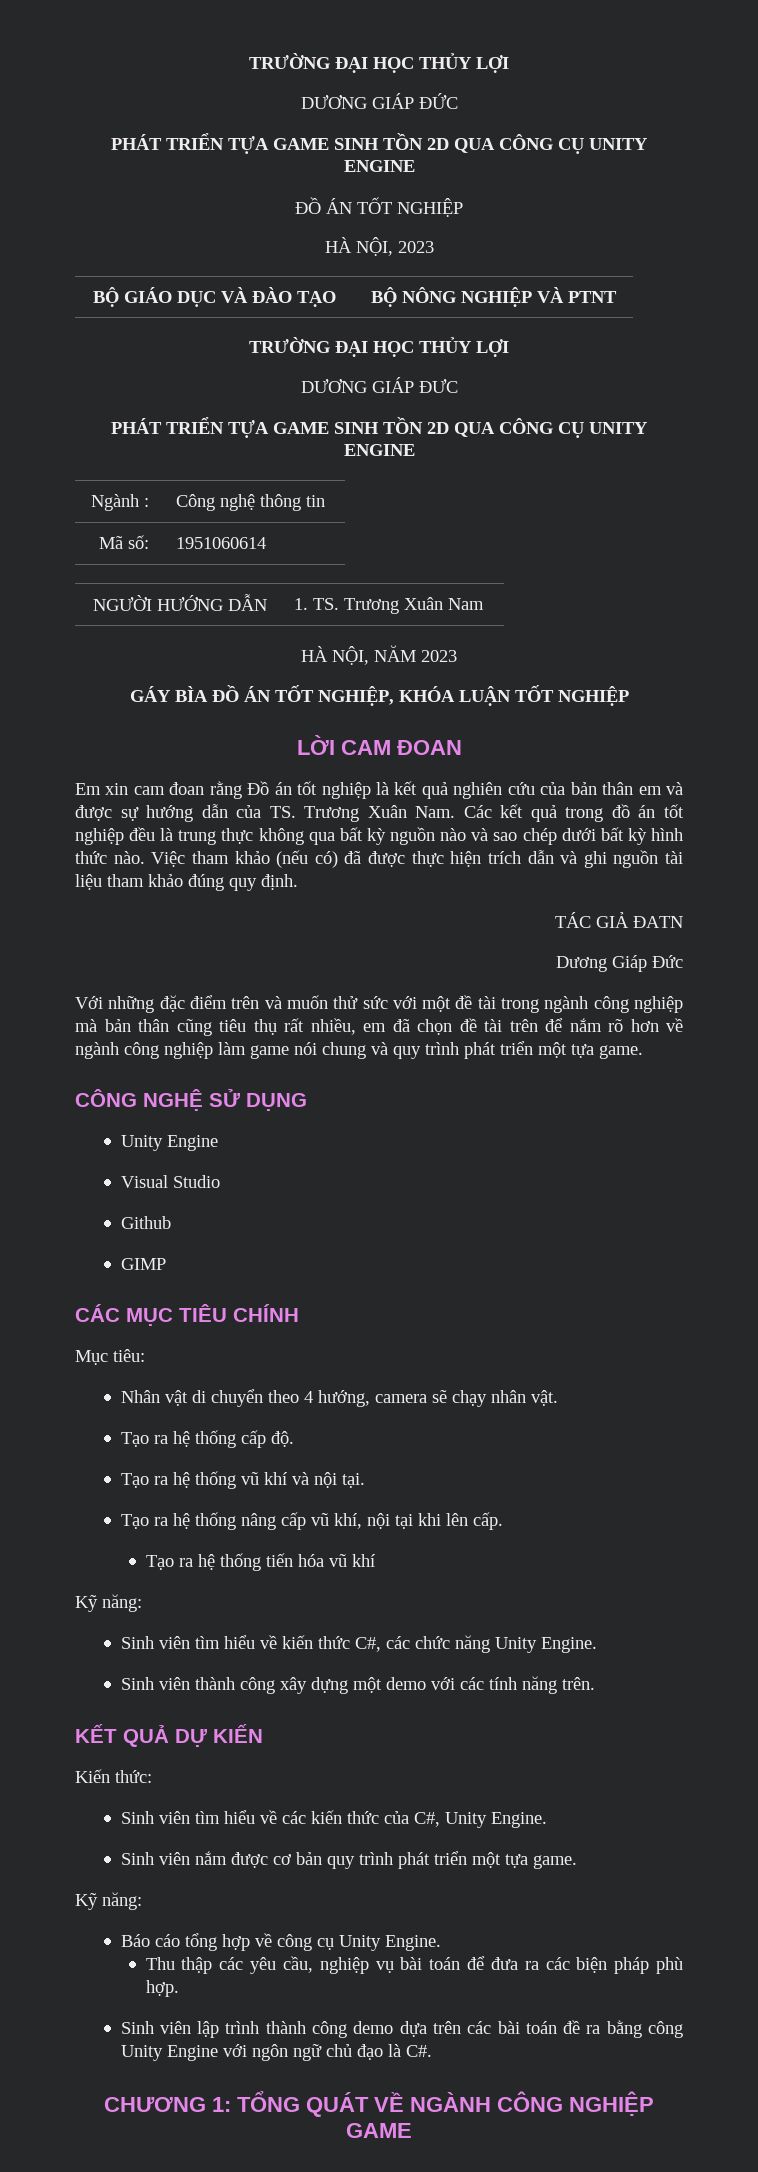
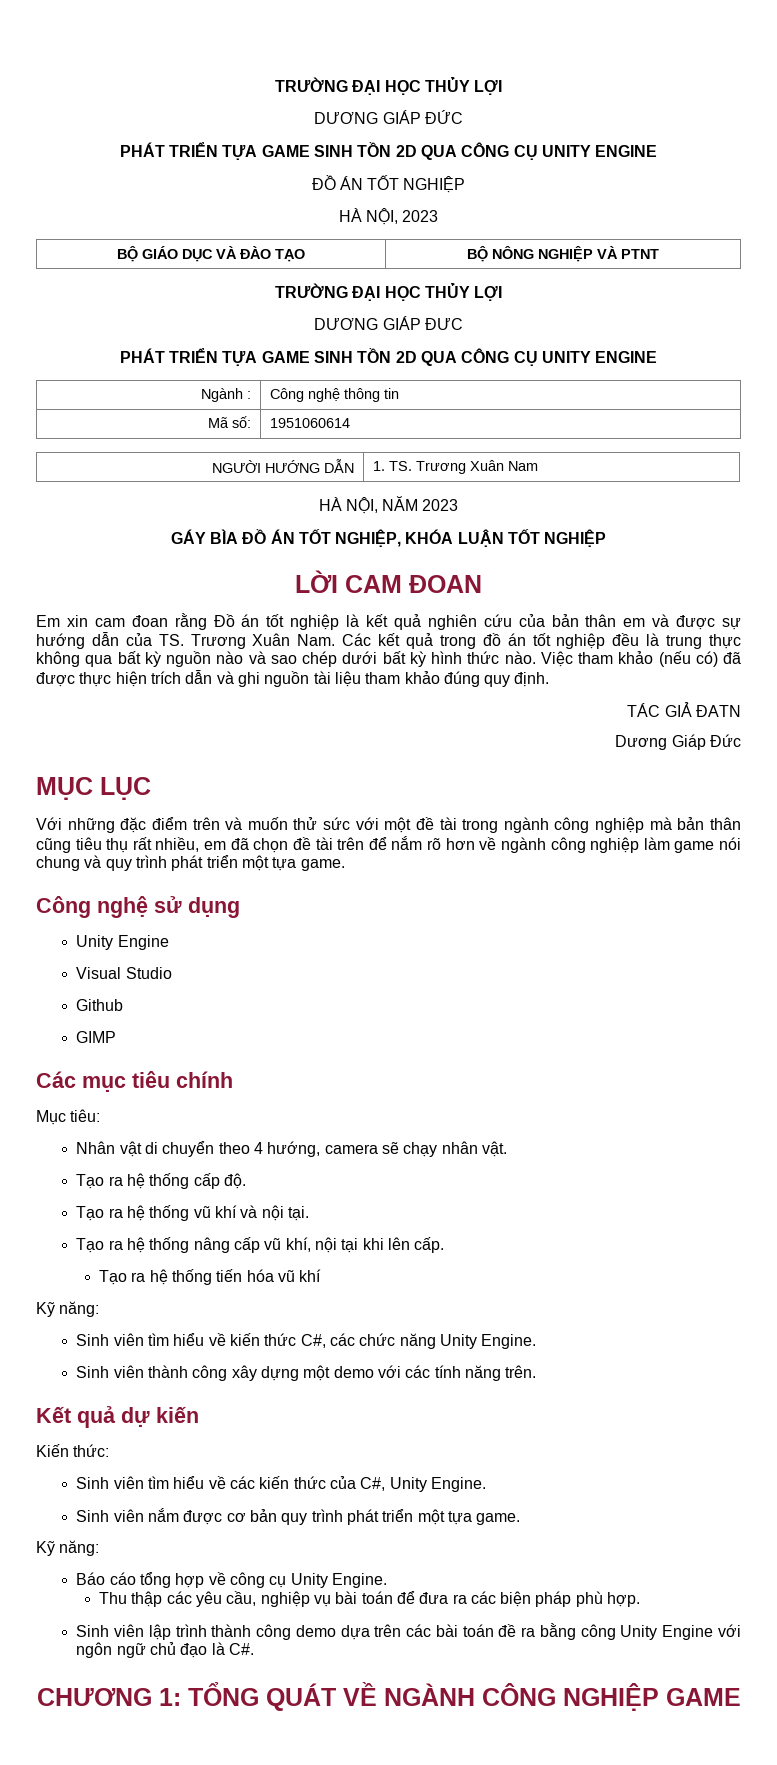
(683, 961) none -> [36,777,151,800] // MỤC LỤC
[75,1089,307,1111] CÔNG NGHỆ SỬ DỤNG -> [36,896,240,918] Công nghệ sử dụng
[75,1304,299,1326] CÁC MỤC TIÊU CHÍNH -> [36,1071,233,1092] Các mục tiêu chính
[75,1724,263,1747] KẾT QUẢ DỰ KIẾN -> [36,1406,199,1428] Kết quả dự kiến

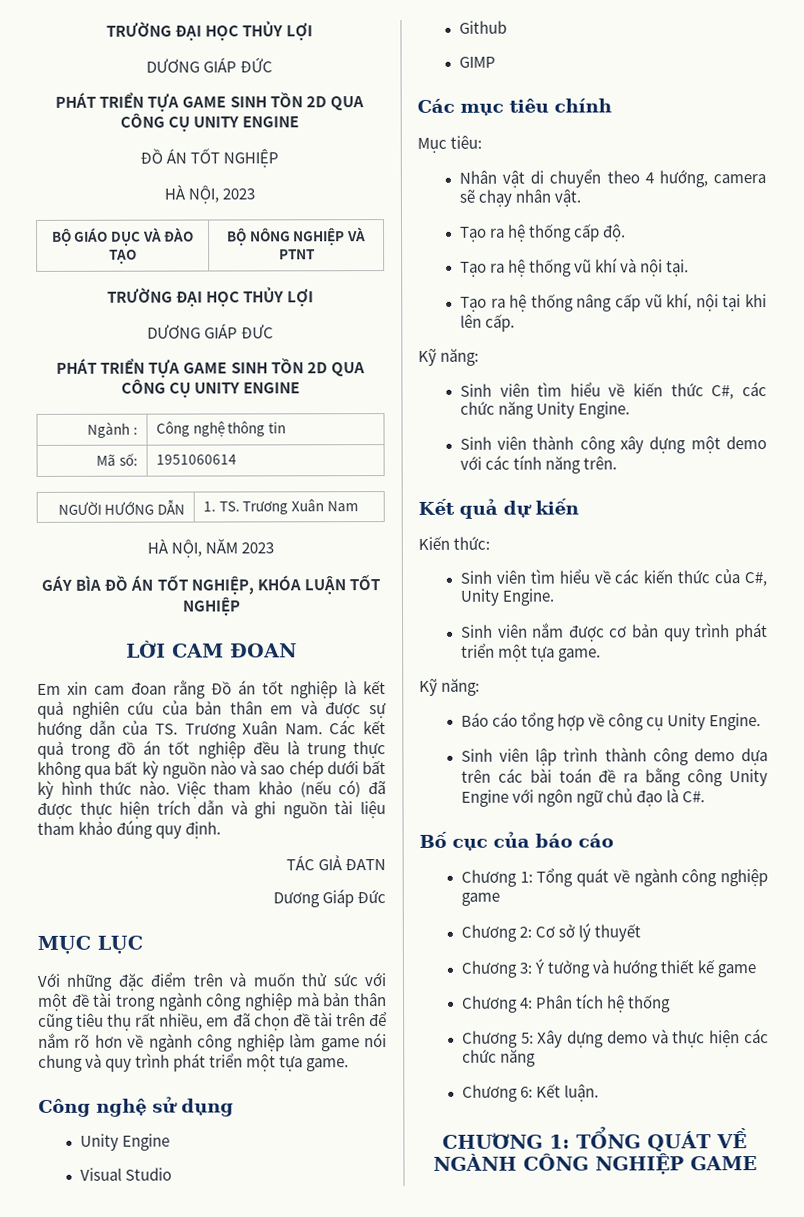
[98,1269,322,1285] // Tạo ra hệ thống tiến hóa vũ khí -> (515, 322) none
[98,1591,641,1607] // Thu thập các yêu cầu, nghiệp vụ bài toán để đưa ra các biện pháp phù hợp. -> (762, 722) none
(254, 1649) none -> [419,831,614,851] [460,868,769,887] [460,892,500,906] [460,923,642,942] [460,958,757,978] [461,994,672,1013] [461,1029,769,1048] [461,1049,536,1067] [461,1083,600,1102] // Bố cục của báo cáo // Chương 1: Tổng quát về ngành công nghiệp game // Chương 2: Cơ sở lý thuyết // Chương 3: Ý tưởng và hướng thiết kế game // Chương 4: Phân tích hệ thống // Chương 5: Xây dựng demo và thực hiện các chức năng // Chương 6: Kết luận.

